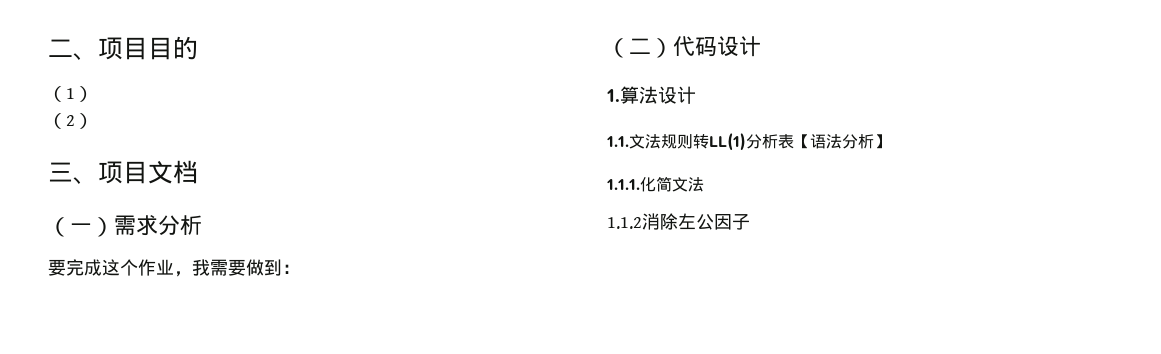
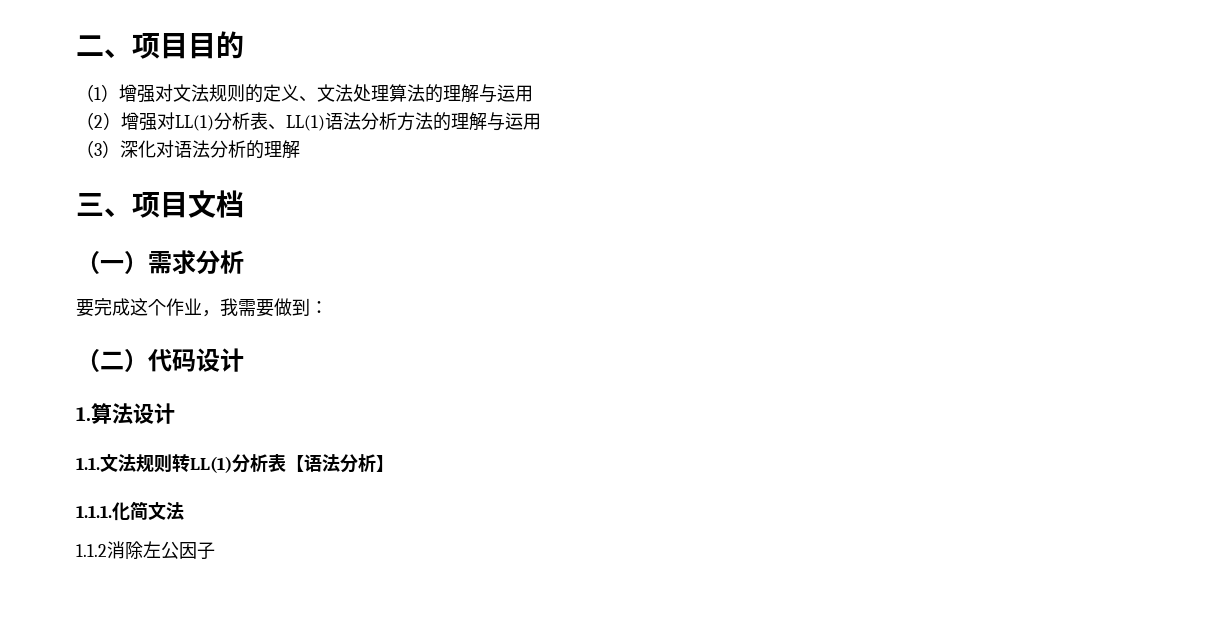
[48,113,93,129] // （2） -> [119,84,533,103] [76,112,541,131] [76,140,300,159] 增强对文法规则的定义、文法处理算法的理解与运用 // （2）增强对LL(1)分析表、LL(1)语法分析方法的理解与运用 // （3）深化对语法分析的理解

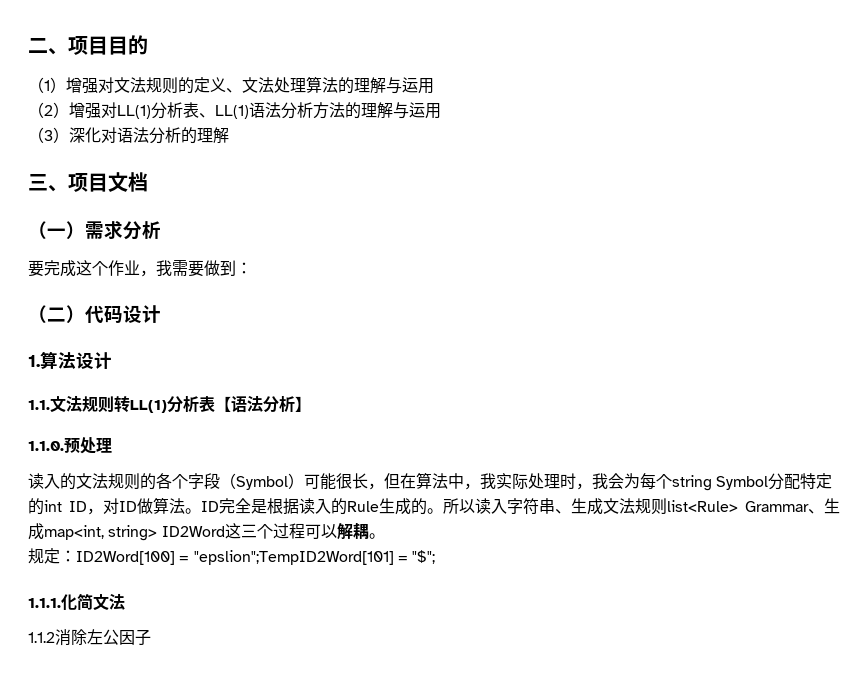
(394, 463) none -> [28,437,112,454] [28,472,833,491] [28,497,840,515] [28,523,385,541] [28,548,436,565] // 1.1.0.预处理 // 读入的文法规则的各个字段（Symbol）可能很长，但在算法中，我实际处理时，我会为每个string Symbol分配特定的int ID，对ID做算法。ID完全是根据读入的Rule生成的。所以读入字符串、生成文法规则list<Rule> Grammar、生成map<int, string> ID2Word这三个过程可以解耦。 // 规定：ID2Word[100] = "epslion";TempID2Word[101] = "$";

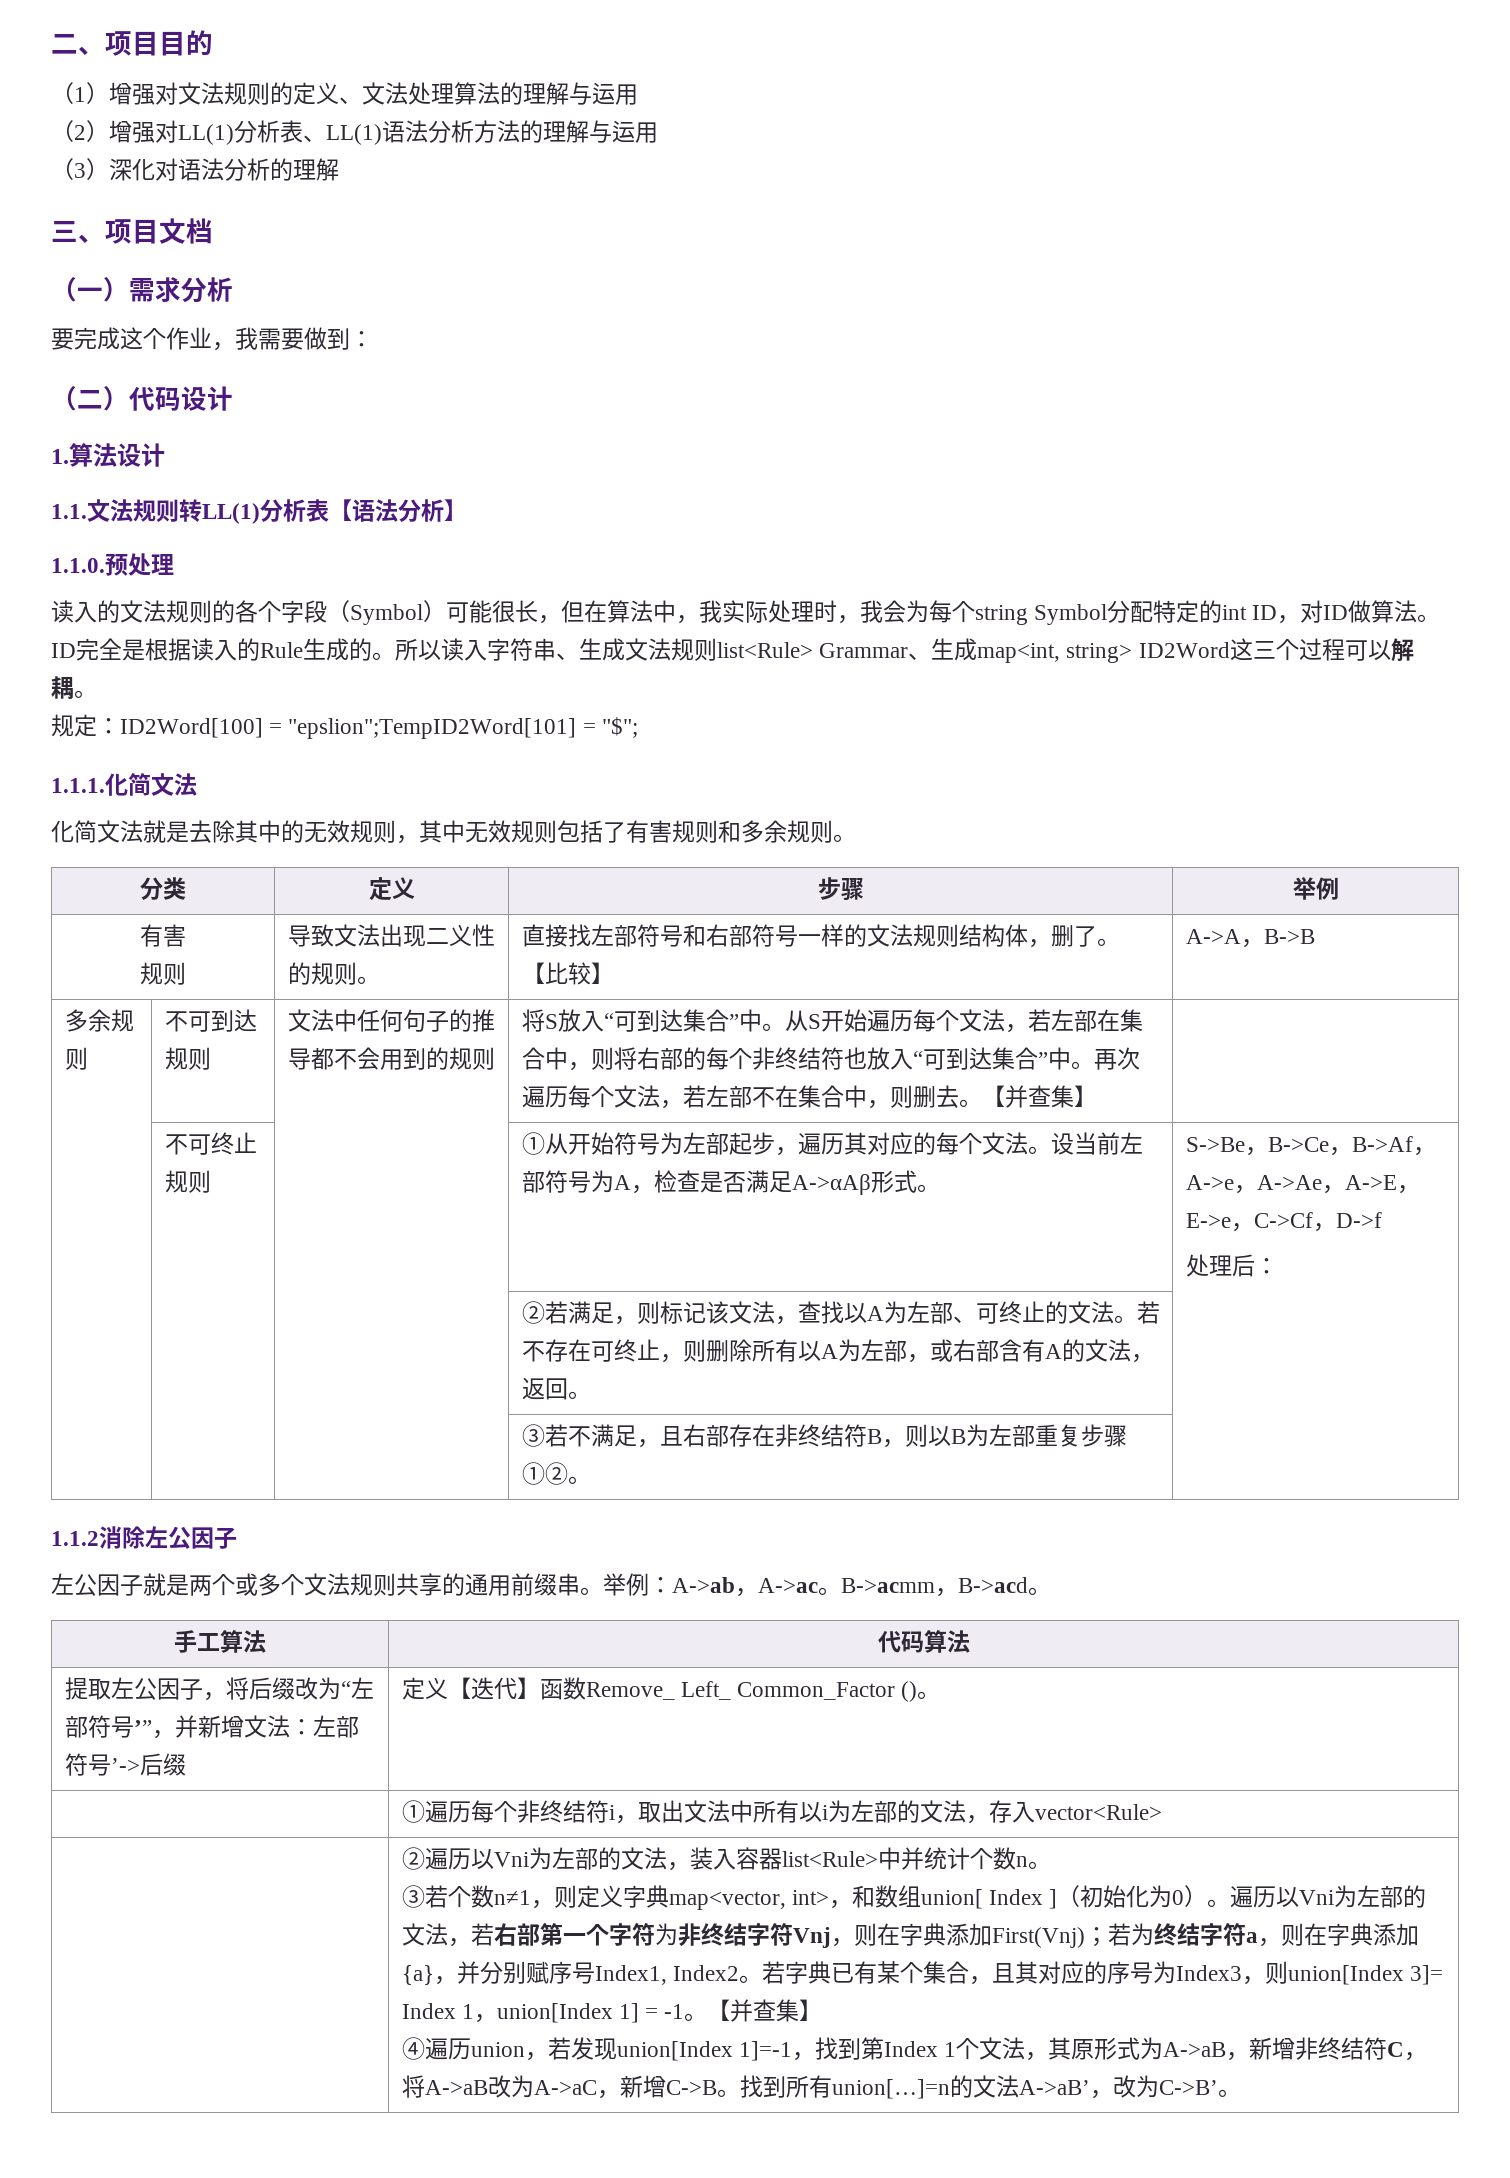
[28,629,151,646] 1.1.2消除左公因子 -> [51,820,856,844] [140,877,186,900] [368,877,415,901] [817,877,864,901] [1292,877,1339,900] [140,924,186,947] [140,962,186,985] [287,924,495,947] [287,962,380,985] [521,924,1120,948] [521,962,614,985] [1185,929,1315,948] [64,1009,134,1032] [64,1047,88,1070] [164,1009,257,1032] [164,1047,211,1070] [287,1009,495,1032] [287,1047,495,1070] [521,1009,1143,1033] [521,1047,1140,1071] [521,1085,1097,1109] [164,1132,257,1155] [164,1170,211,1193] [521,1132,1143,1156] [521,1170,940,1195] [1185,1136,1436,1156] [1185,1175,1420,1194] [1185,1212,1382,1232] [1185,1254,1278,1277] [521,1301,1160,1325] [521,1339,1154,1363] [521,1377,591,1400] [521,1424,1127,1448] [521,1462,591,1485] [51,1526,237,1549] [51,1573,1051,1597] [174,1630,266,1653] [877,1630,970,1653] [64,1677,374,1701] [64,1715,359,1739] [64,1753,186,1776] [401,1677,941,1702] [401,1800,1162,1824] [401,1847,1051,1871] [401,1885,1427,1910] [401,1923,1419,1948] [401,1961,1443,1985] [401,1999,823,2023] [401,2037,1427,2061] [401,2075,1241,2099] 化简文法就是去除其中的无效规则，其中无效规则包括了有害规则和多余规则。 // 分类 | 定义 | 步骤 | 举例 // 有害 // 规则 | 导致文法出现二义性的规则。 | 直接找左部符号和右部符号一样的文法规则结构体，删了。【比较】 | A->A，B->B // 多余规则 | 不可到达规则 | 文法中任何句子的推导都不会用到的规则 | 将S放入“可到达集合”中。从S开始遍历每个文法，若左部在集合中，则将右部的每个非终结符也放入“可到达集合”中。再次遍历每个文法，若左部不在集合中，则删去。【并查集】 | // | 不可终止规则 | | ①从开始符号为左部起步，遍历其对应的每个文法。设当前左部符号为A，检查是否满足A->αAβ形式。 | S->Be，B->Ce，B->Af，A->e，A->Ae，A->E，E->e，C->Cf，D->f // 处理后： // | | | ②若满足，则标记该文法，查找以A为左部、可终止的文法。若不存在可终止，则删除所有以A为左部，或右部含有A的文法，返回。 | // | | | ③若不满足，且右部存在非终结符B，则以B为左部重复步骤①②。 | // 1.1.2消除左公因子 // 左公因子就是两个或多个文法规则共享的通用前缀串。举例：A->ab，A->ac。B->acmm，B->acd。 // 手工算法 | 代码算法 // 提取左公因子，将后缀改为“左部符号’”，并新增文法：左部符号’->后缀 | 定义【迭代】函数Remove_ Left_ Common_Factor ()。 // | ①遍历每个非终结符i，取出文法中所有以i为左部的文法，存入vector<Rule> // | ②遍历以Vni为左部的文法，装入容器list<Rule>中并统计个数n。 // ③若个数n≠1，则定义字典map<vector, int>，和数组union[ Index ]（初始化为0）。遍历以Vni为左部的文法，若右部第一个字符为非终结字符Vnj，则在字典添加First(Vnj)；若为终结字符a，则在字典添加{a}，并分别赋序号Index1, Index2。若字典已有某个集合，且其对应的序号为Index3，则union[Index 3]= Index 1，union[Index 1] = -1。【并查集】 // ④遍历union，若发现union[Index 1]=-1，找到第Index 1个文法，其原形式为A->aB，新增非终结符C，将A->aB改为A->aC，新增C->B。找到所有union[…]=n的文法A->aB’，改为C->B’。

